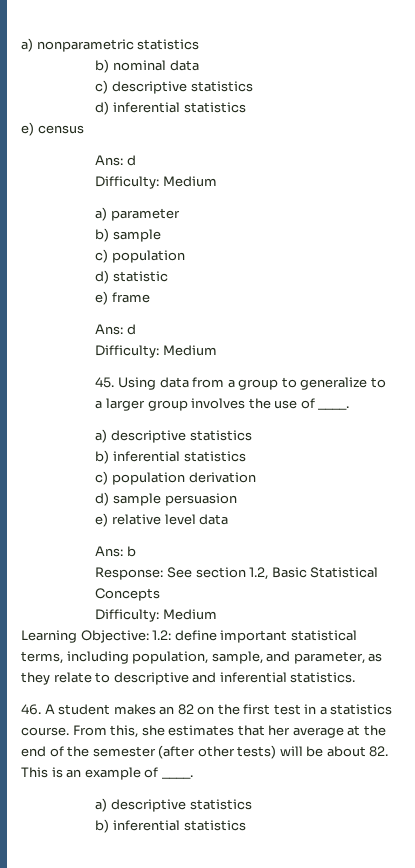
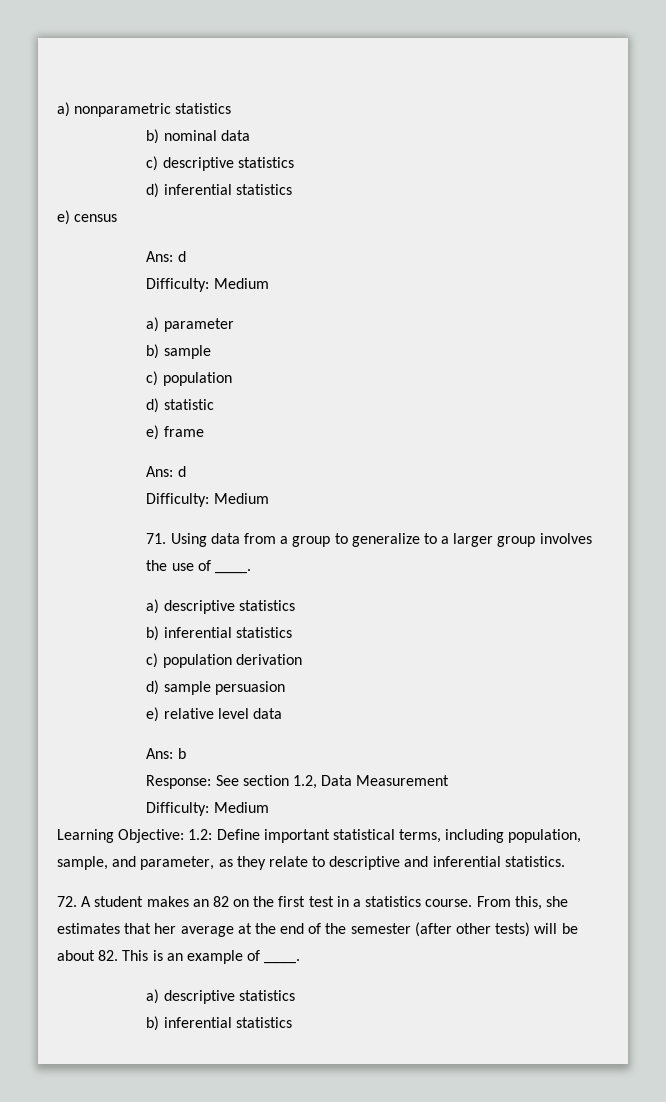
[95,377,115,388] 45. -> [146,533,167,544] 71.
[271,567,379,578] [95,588,161,601] Basic Statistical Concepts -> [321,775,450,786] Data Measurement
[174,630,217,641] define -> [216,829,260,840] Define
[21,704,41,715] 46. -> [57,896,77,907] 72.

